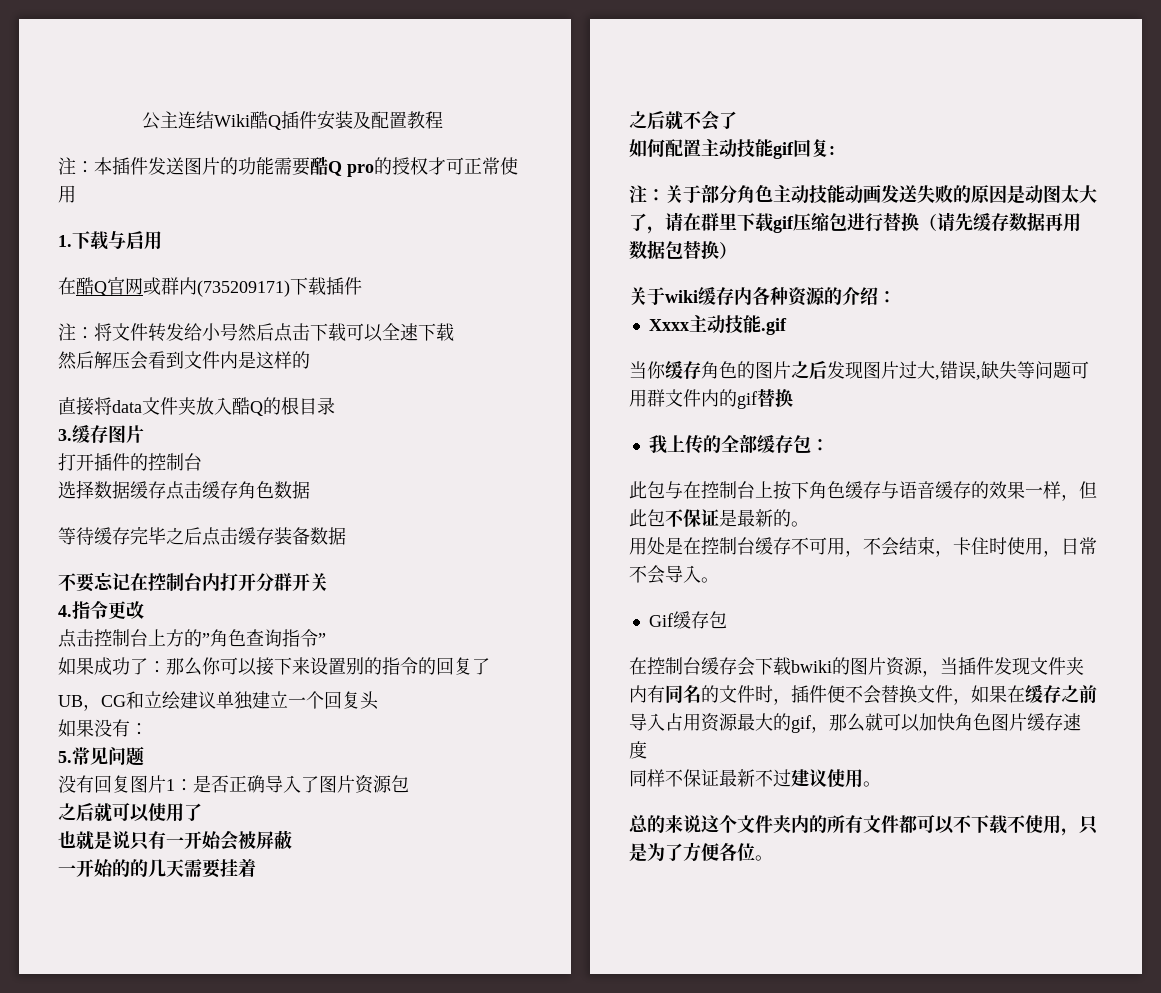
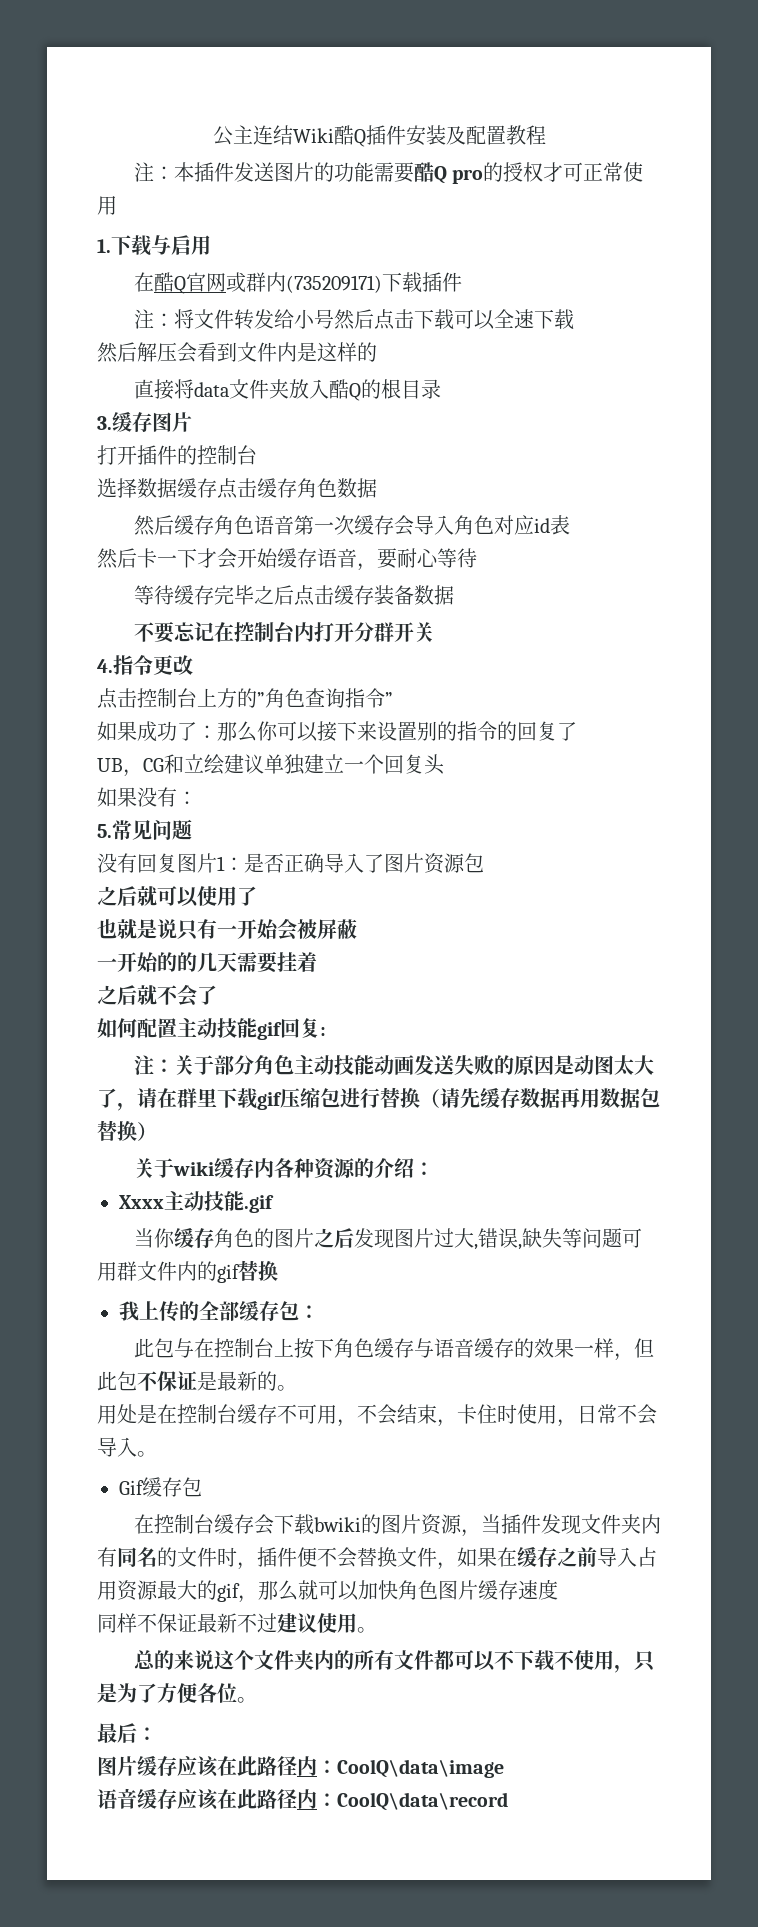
(310, 490) none -> [133,515,570,536] [97,548,477,571] // 然后缓存角色语音第一次缓存会导入角色对应id表 // 然后卡一下才会开始缓存语音，要耐心等待
(773, 858) none -> [97,1723,157,1743] [97,1756,504,1778] [97,1788,508,1811] // 最后： // 图片缓存应该在此路径内：CoolQ\data\image // 语音缓存应该在此路径内：CoolQ\data\record

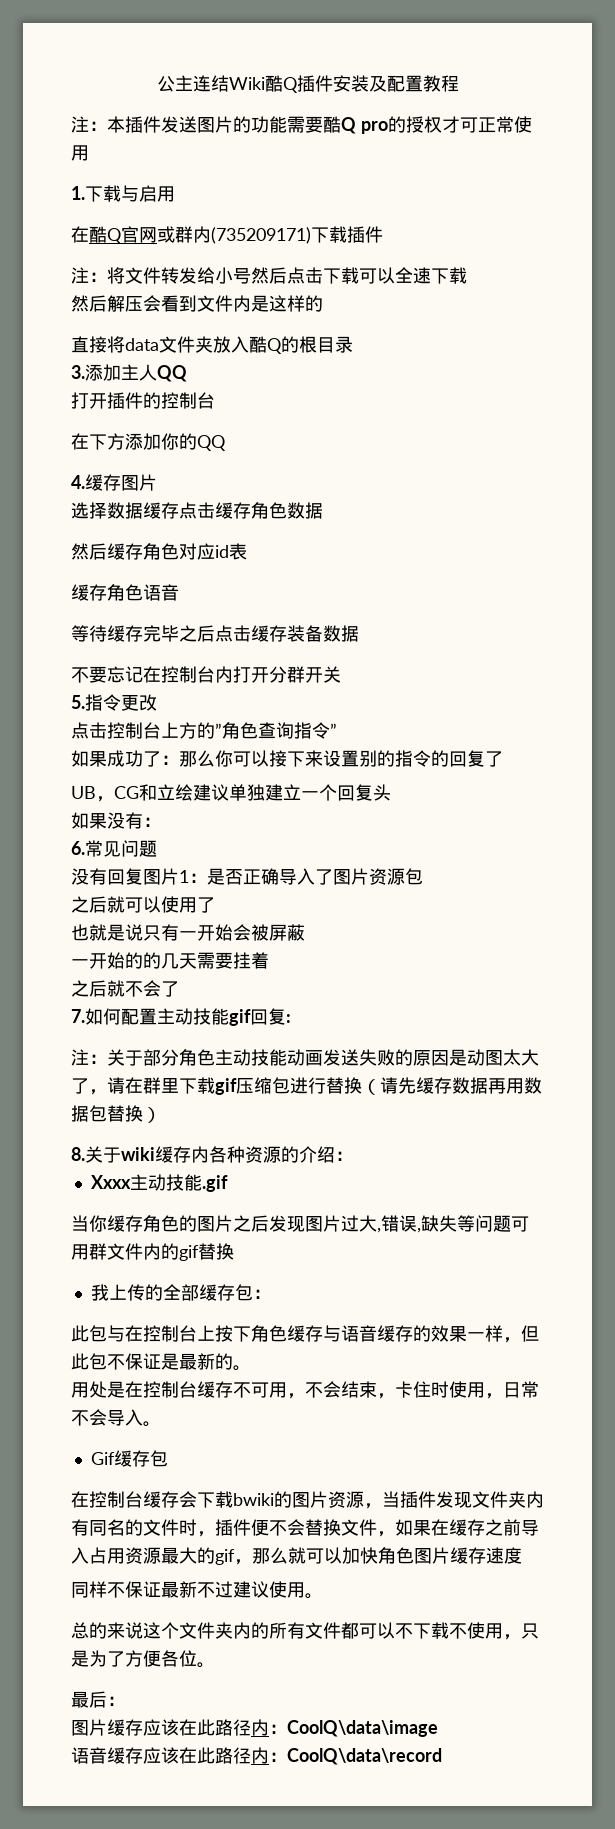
[112,412,192,432] 缓存图片 -> [85,364,187,382] 添加主人QQ
(257, 455) none -> [71,433,226,451] [71,474,157,491] // 在下方添加你的QQ // 4.缓存图片
[253,515,570,536] [97,548,477,571] 语音第一次缓存会导入角色对应id表 // 然后卡一下才会开始缓存语音，要耐心等待 -> [179,543,247,560] [71,584,179,601] 对应id表 // 缓存角色语音
[97,659,113,673] 4. -> [71,695,85,709] 5.
[97,824,112,838] 5. -> [71,841,85,855] 6.
(217, 995) none -> [71,1009,85,1023] 7.
(157, 1131) none -> [71,1147,85,1161] 8.

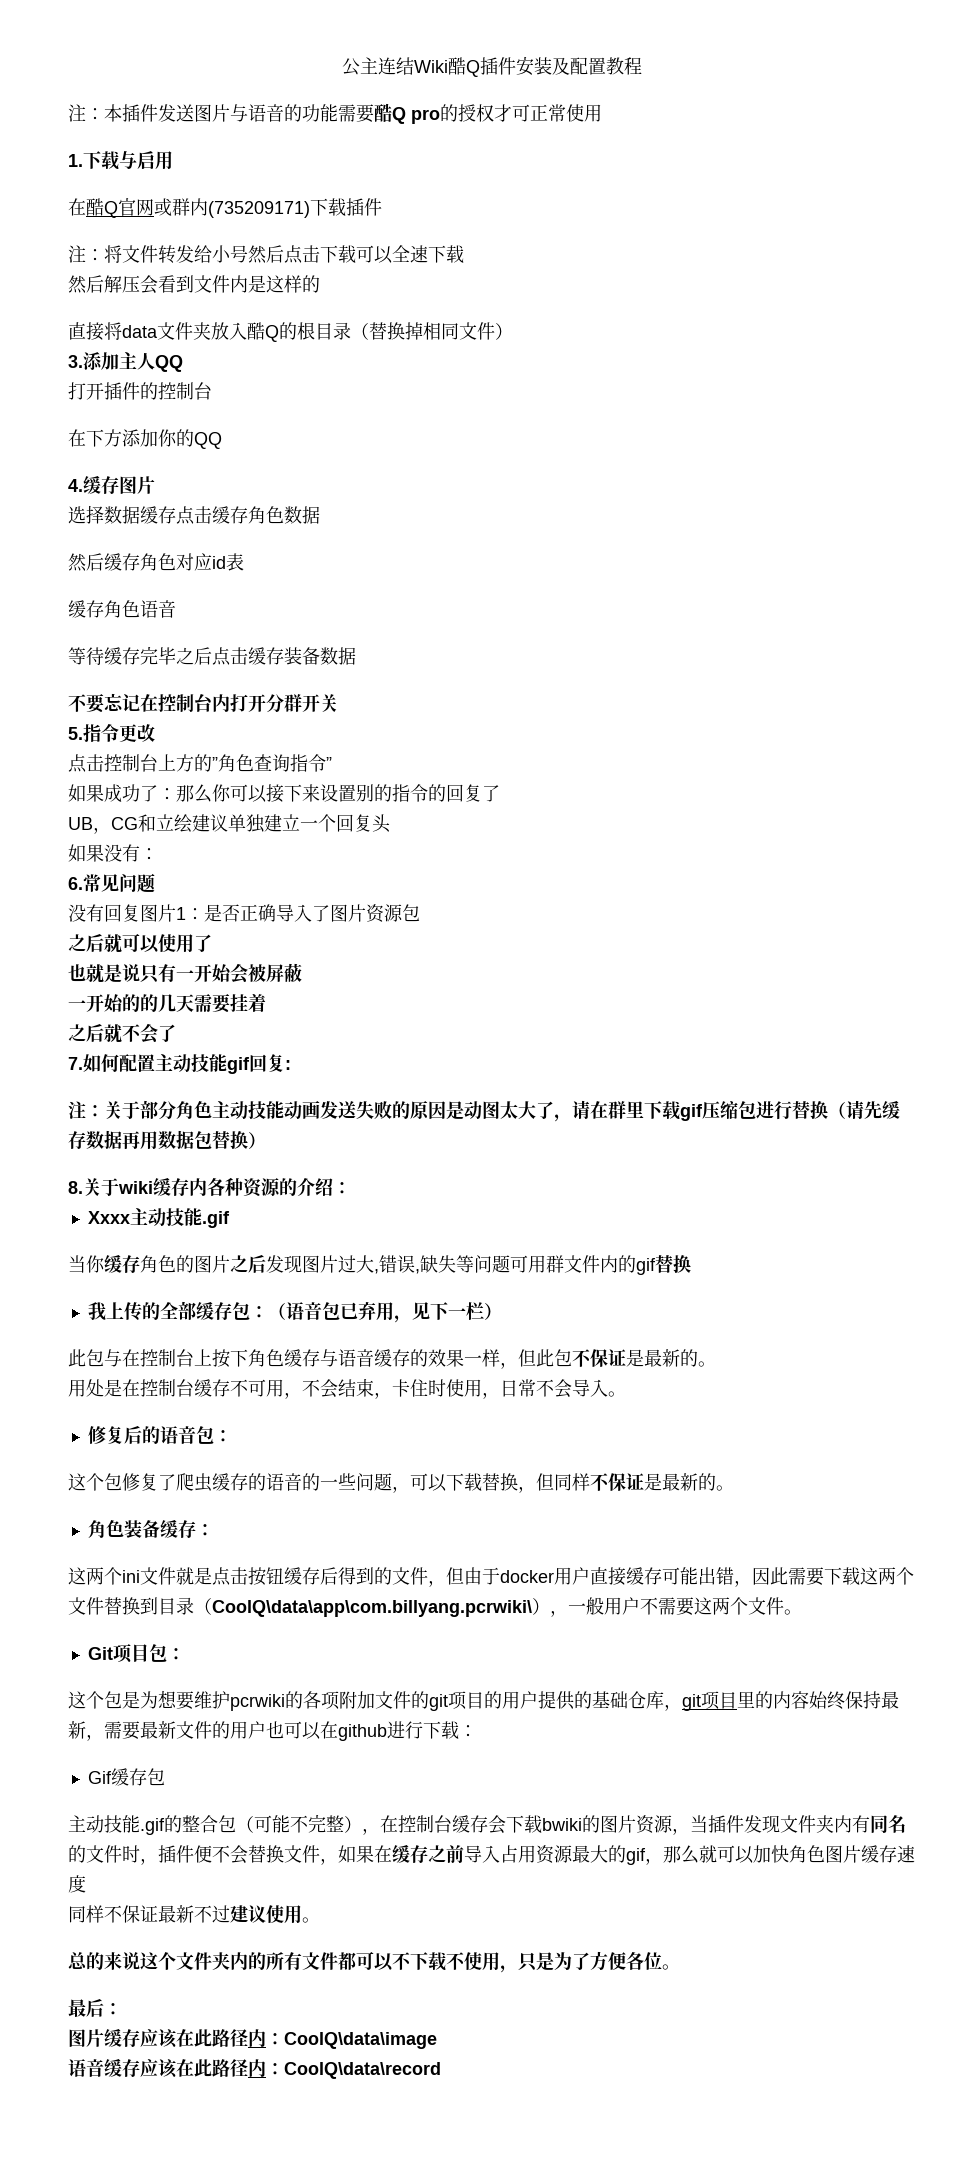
(233, 124) none -> [230,104,284,122] 与语音
(353, 344) none -> [351,322,513,340] （替换掉相同文件）
(271, 1294) none -> [267,1302,502,1323] （语音包已弃用，见下一栏）
[90,1450,168,1467] Gif缓存包 // -> [87,1426,232,1444] [68,1473,734,1493] [87,1520,214,1538] [68,1567,914,1587] [68,1597,802,1617] [87,1644,185,1663] [68,1690,899,1711] [68,1721,477,1741] [87,1768,165,1786] [68,1814,380,1835] 修复后的语音包： // 这个包修复了爬虫缓存的语音的一些问题，可以下载替换，但同样不保证是最新的。 // 角色装备缓存： // 这两个ini文件就是点击按钮缓存后得到的文件，但由于docker用户直接缓存可能出错，因此需要下载这两个文件替换到目录（CoolQ\data\app\com.billyang.pcrwiki\），一般用户不需要这两个文件。 // Git项目包： // 这个包是为想要维护pcrwiki的各项附加文件的git项目的用户提供的基础仓库，git项目里的内容始终保持最新，需要最新文件的用户也可以在github进行下载： // Gif缓存包 // 主动技能.gif的整合包（可能不完整），

